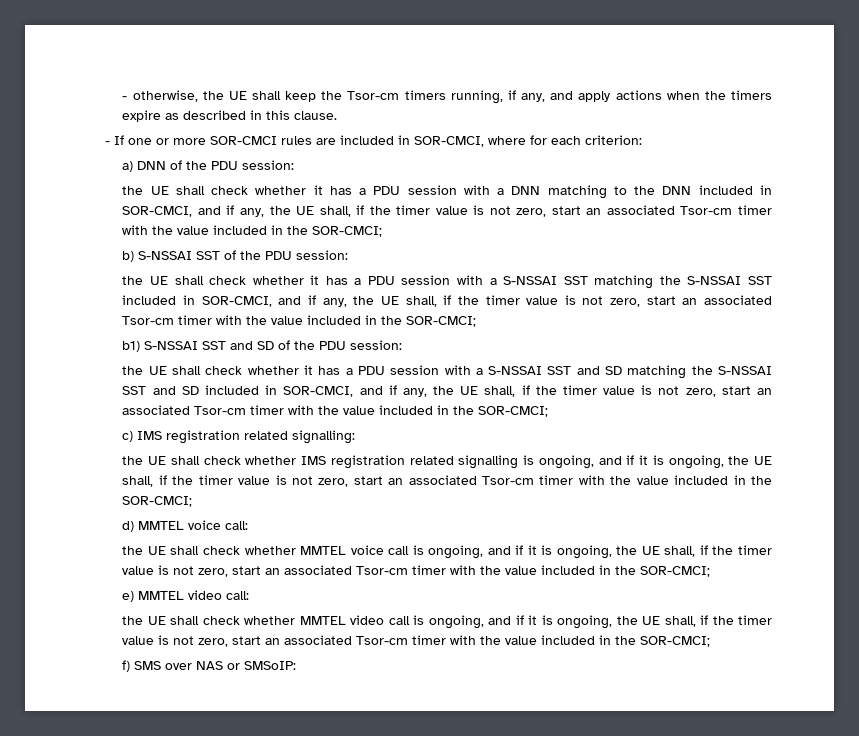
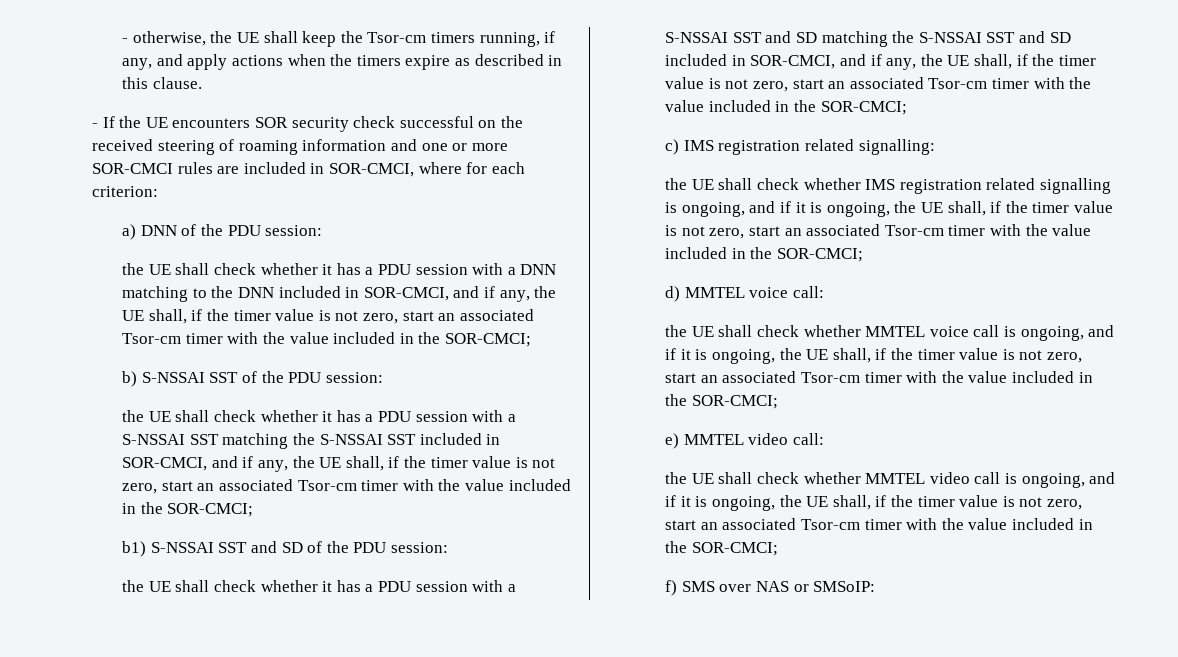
(124, 140) none -> [119,116,523,132] [92,139,418,155] the UE encounters SOR security check successful on the received steering of roaming information and

